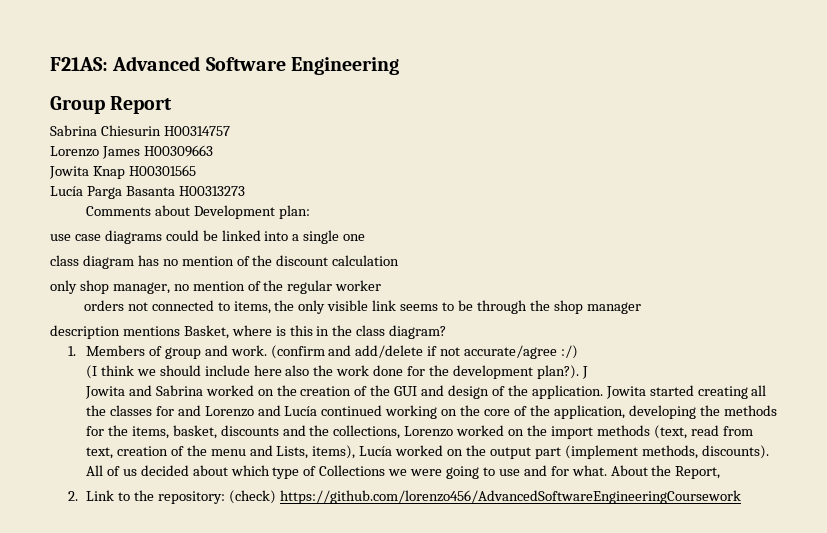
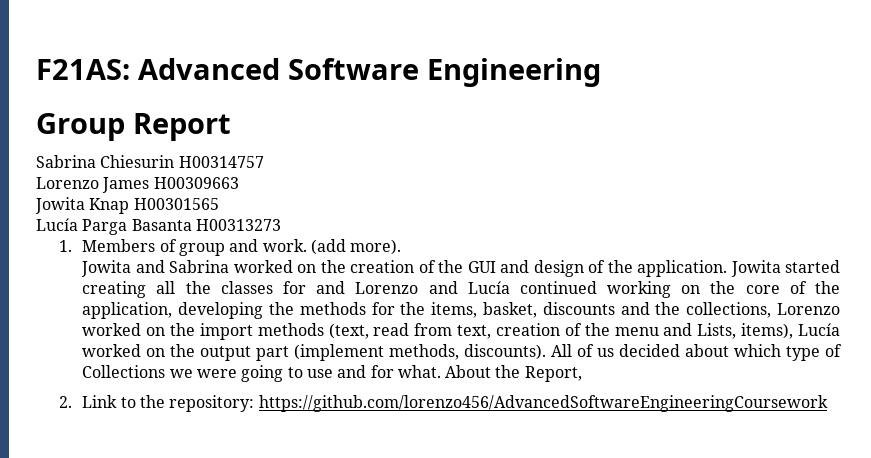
[85,205,310,219] [50,230,366,244] [50,255,400,269] [50,280,382,294] [83,300,641,314] [50,325,447,339] // Comments about Development plan: // use case diagrams could be linked into a single one // class diagram has no mention of the discount calculation // only shop manager, no mention of the regular worker // orders not connected to items, the only visible link seems to be through the shop manager // description mentions Basket, where is this in the class diagram? -> (281, 225) none
[270,345,579,359] [85,365,588,379] (confirm and add/delete if not accurate/agree :/) // (I think we should include here also the work done for the development plan?). J -> [310,239,402,255] (add more).
[228,490,276,504] (check) -> (255, 403) none

